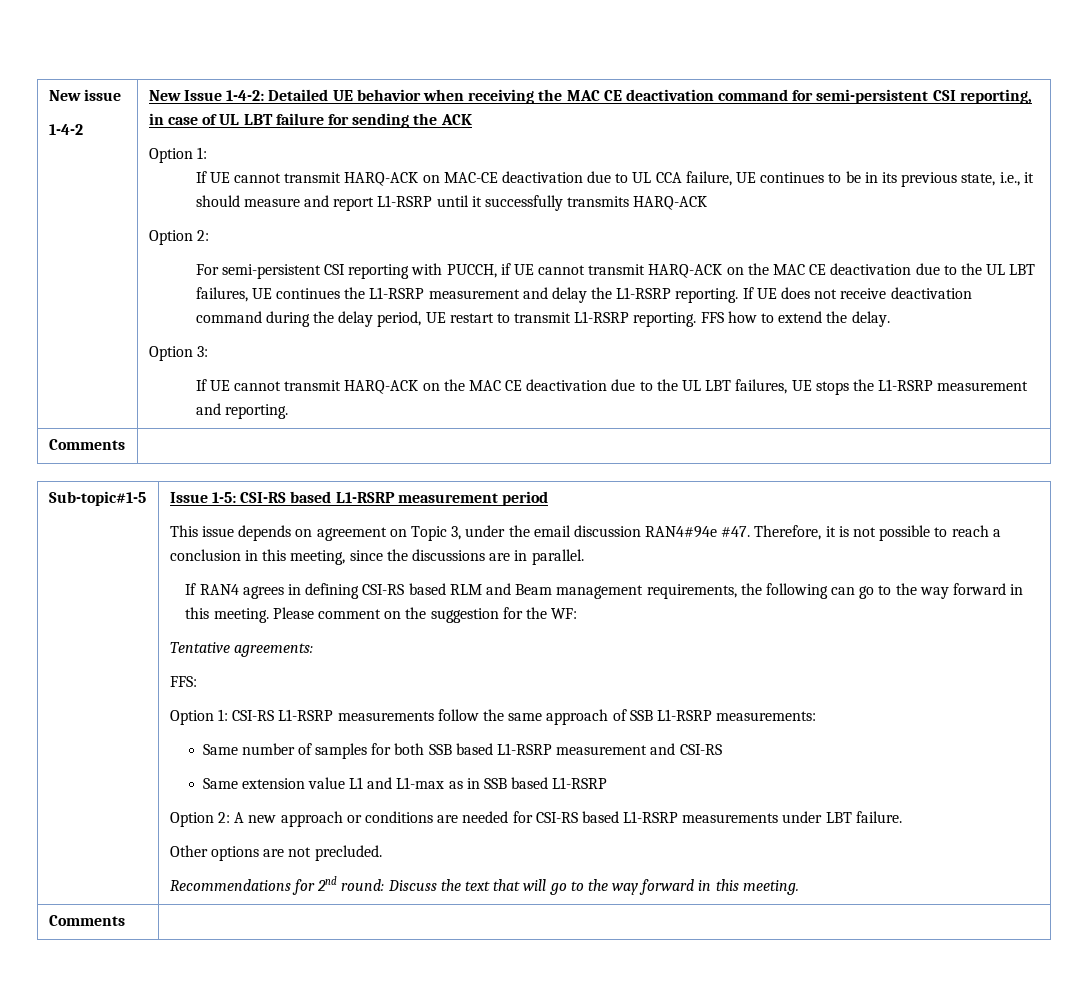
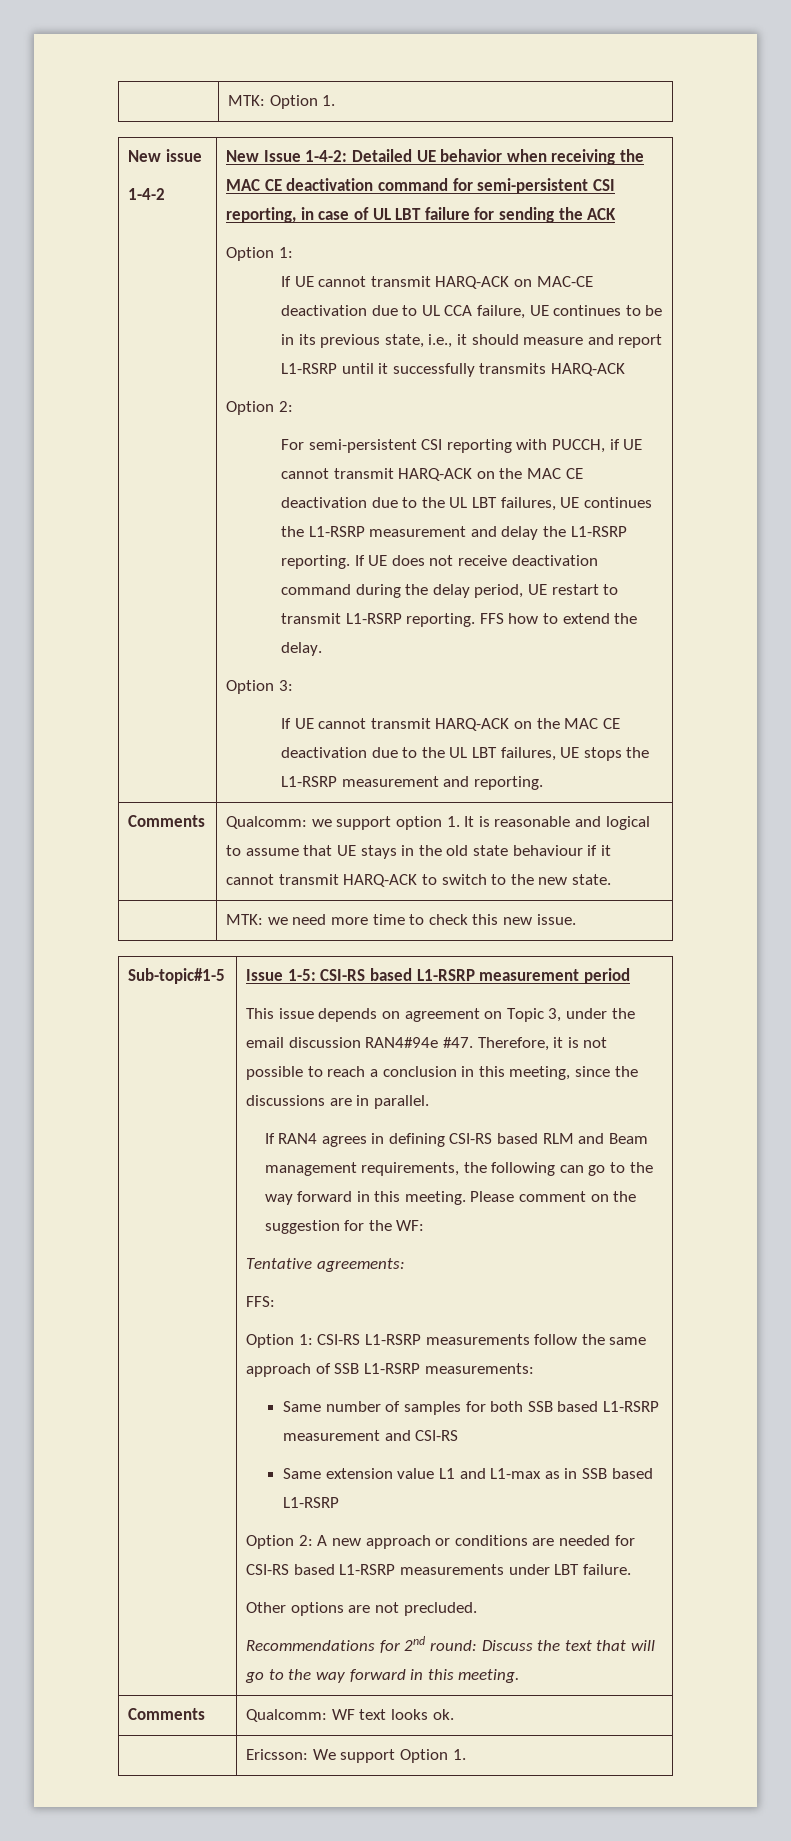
(48, 95) none -> [228,95,336,109] | MTK: Option 1. //
(125, 444) none -> [226,816,650,830] [226,845,611,859] [226,874,611,887] [226,914,576,925] Qualcomm: we support option 1. It is reasonable and logical to assume that UE stays in the old state behaviour if it cannot transmit HARQ-ACK to switch to the new state. // | MTK: we need more time to check this new issue.
(125, 920) none -> [246,1709,454,1722] [246,1749,466,1763] Qualcomm: WF text looks ok. // | Ericsson: We support Option 1.

